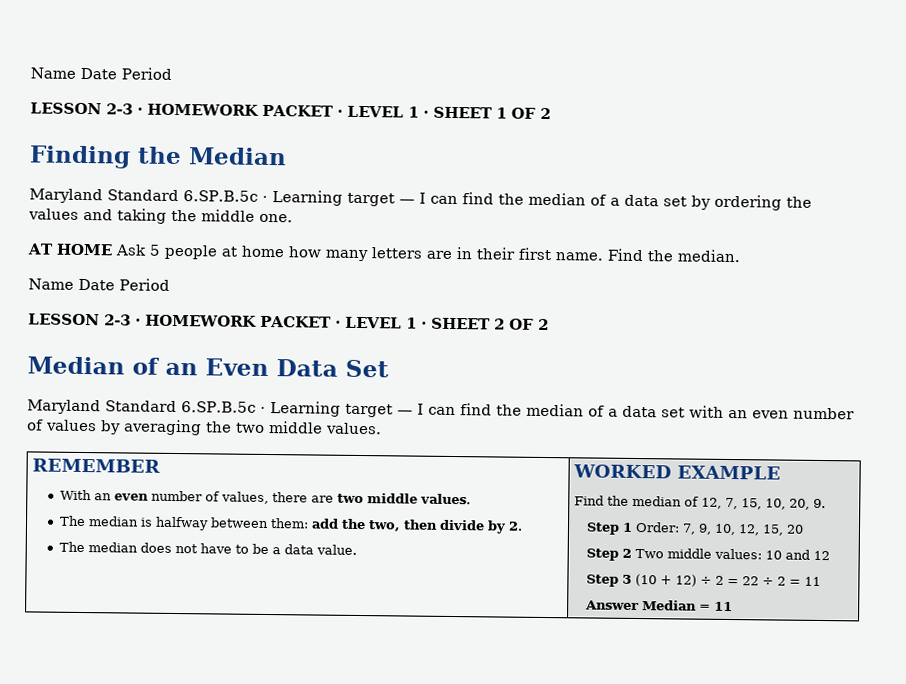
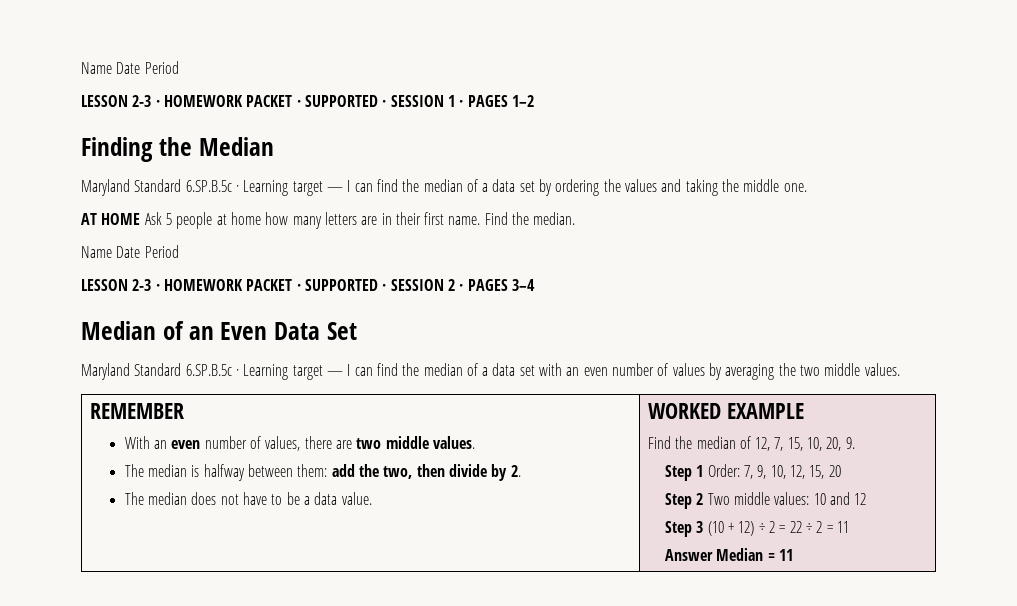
[30,67,172,80] [30,102,551,120] Name Date Period // LESSON 2-3 · HOMEWORK PACKET · LEVEL 1 · SHEET 1 OF 2 -> [81,61,179,74] [81,95,534,107] Name Date Period // LESSON 2-3 · HOMEWORK PACKET · SUPPORTED · SESSION 1 · PAGES 1–2
[344,316,549,331] LEVEL 1 · SHEET 2 OF 2 -> [304,279,535,291] SUPPORTED · SESSION 2 · PAGES 3–4

